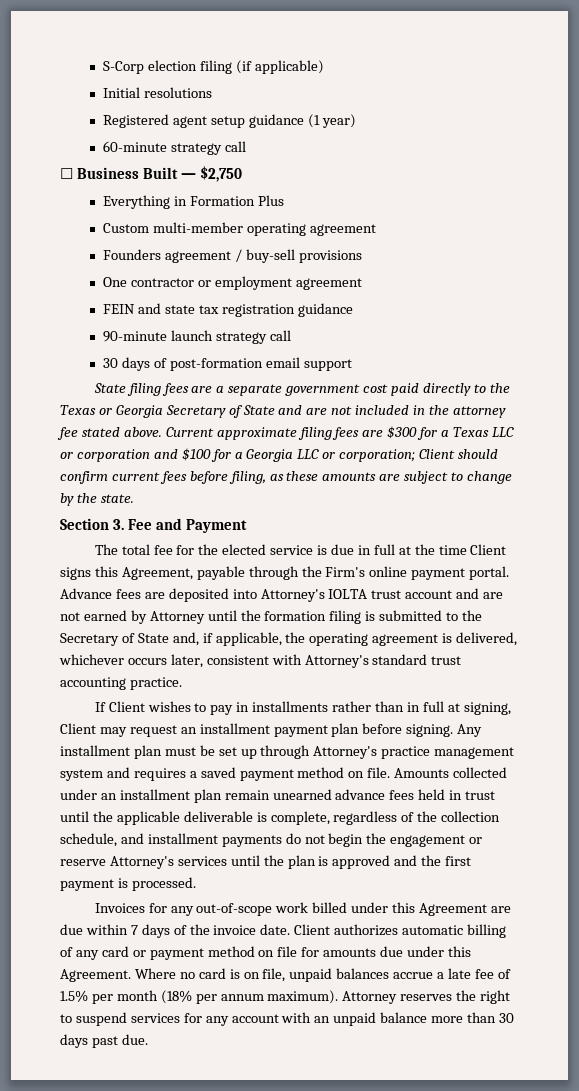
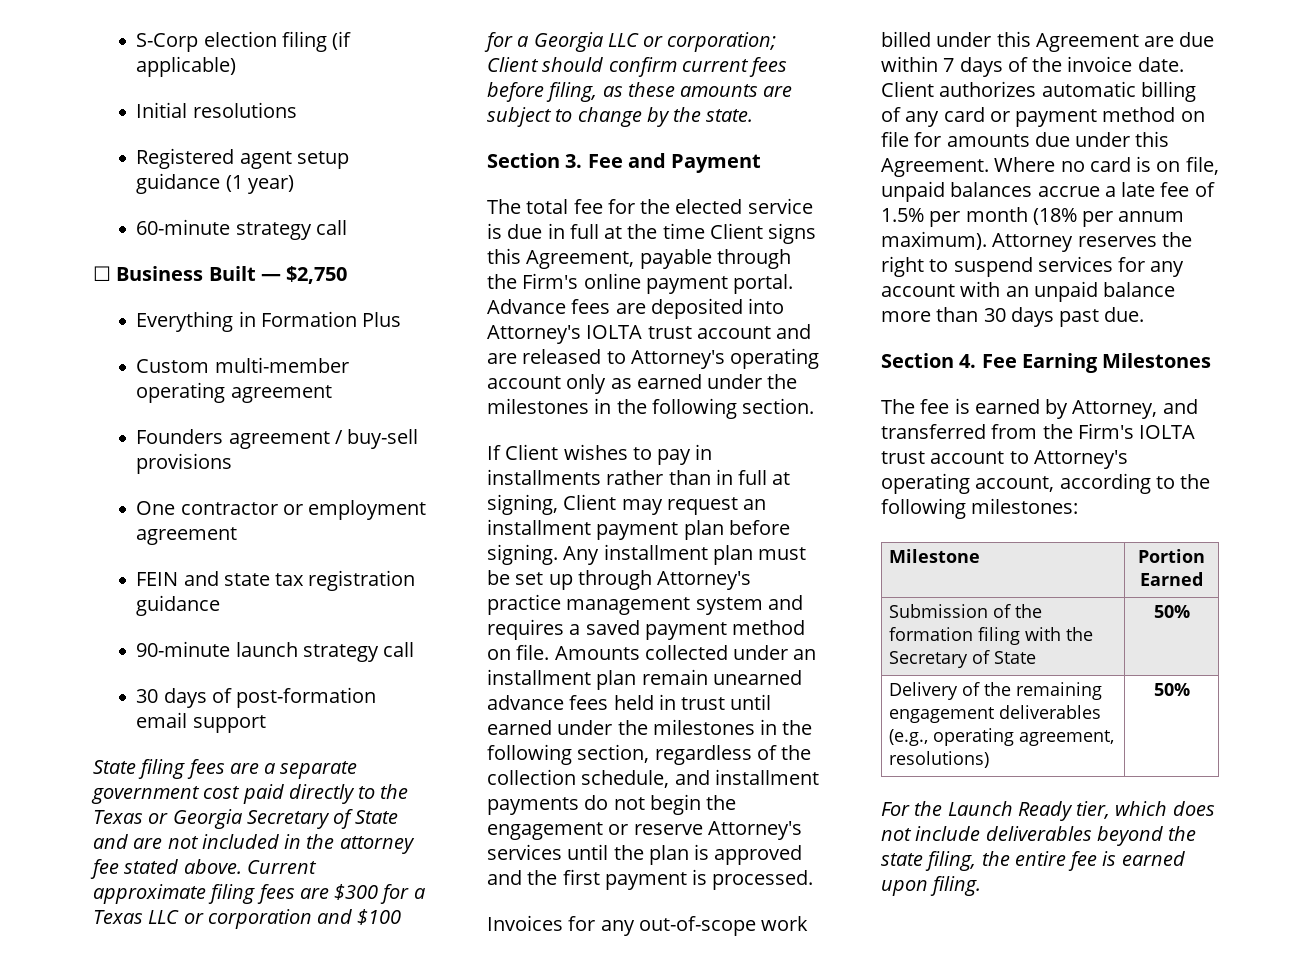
[60,610,483,624] [60,632,518,646] [59,654,462,668] [60,677,182,690] not earned by Attorney until the formation filing is submitted to the Secretary of State and, if applicable, the operating agreement is delivered, whichever occurs later, consistent with Attorney's standard trust accounting practice. -> [522,348,820,369] [487,374,798,394] [487,398,815,419] released to Attorney's operating account only as earned under the milestones in the following section.
[92,811,330,825] the applicable deliverable is complete, -> [487,719,813,735] [487,744,650,765] earned under the milestones in the following section,
(148, 1039) none -> [881,353,1212,373] [881,398,1198,419] [881,423,1196,439] [881,450,1128,469] [881,473,1211,494] [881,498,1079,519] [889,549,981,563] [1138,549,1205,563] [1140,572,1203,586] [889,604,1043,618] [889,627,1094,645] [889,650,1037,668] [1153,605,1190,618] [889,682,1103,700] [889,705,1102,723] [889,728,1115,746] [889,751,990,768] [1153,683,1190,696] [881,801,1215,821] [881,826,1197,846] [881,851,1185,871] [881,876,982,896] // Section 4. Fee Earning Milestones // The fee is earned by Attorney, and transferred from the Firm's IOLTA trust account to Attorney's operating account, according to the following milestones: // Milestone | Portion Earned // Submission of the formation filing with the Secretary of State | 50% // Delivery of the remaining engagement deliverables (e.g., operating agreement, resolutions) | 50% // For the Launch Ready tier, which does not include deliverables beyond the state filing, the entire fee is earned upon filing.

